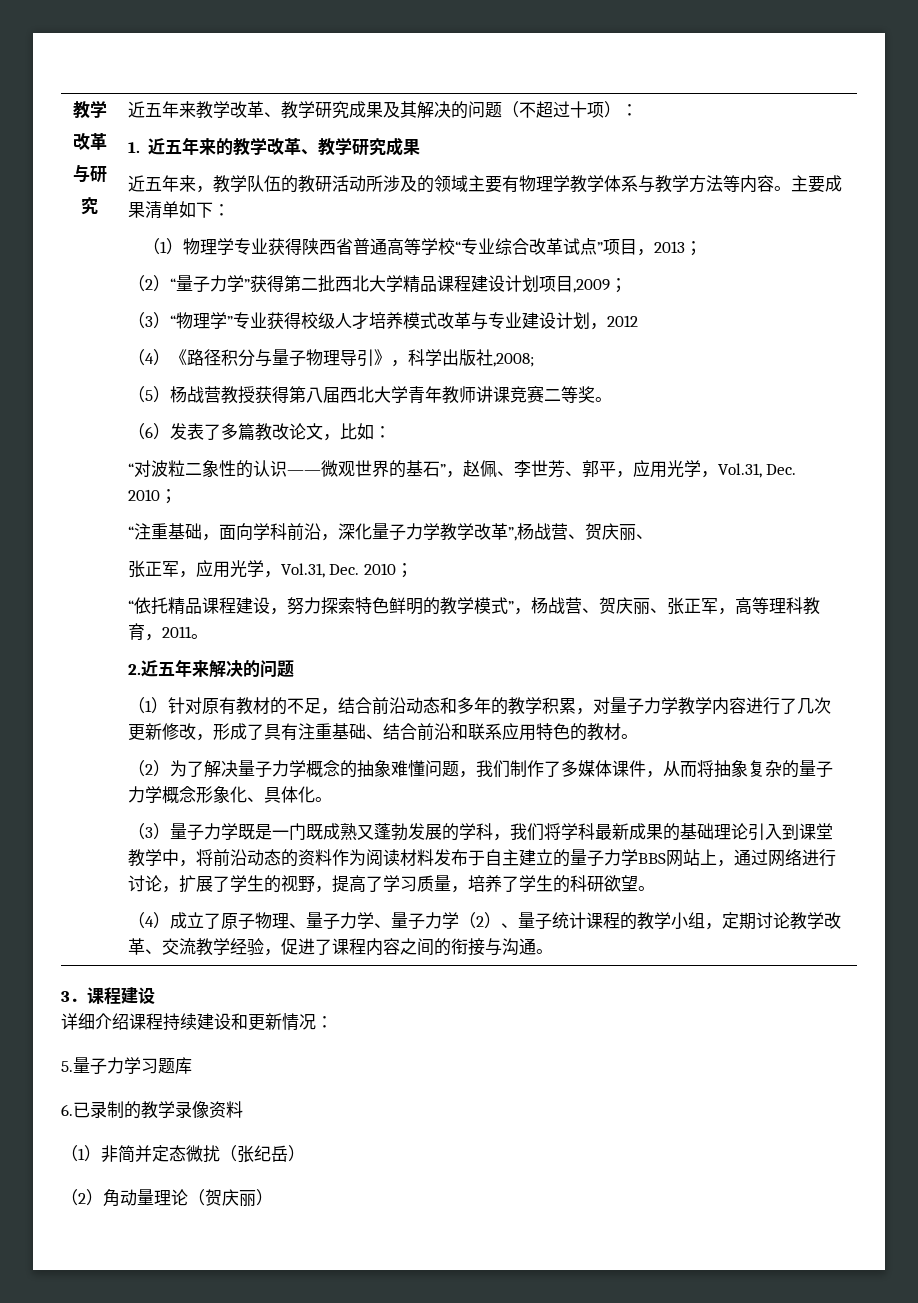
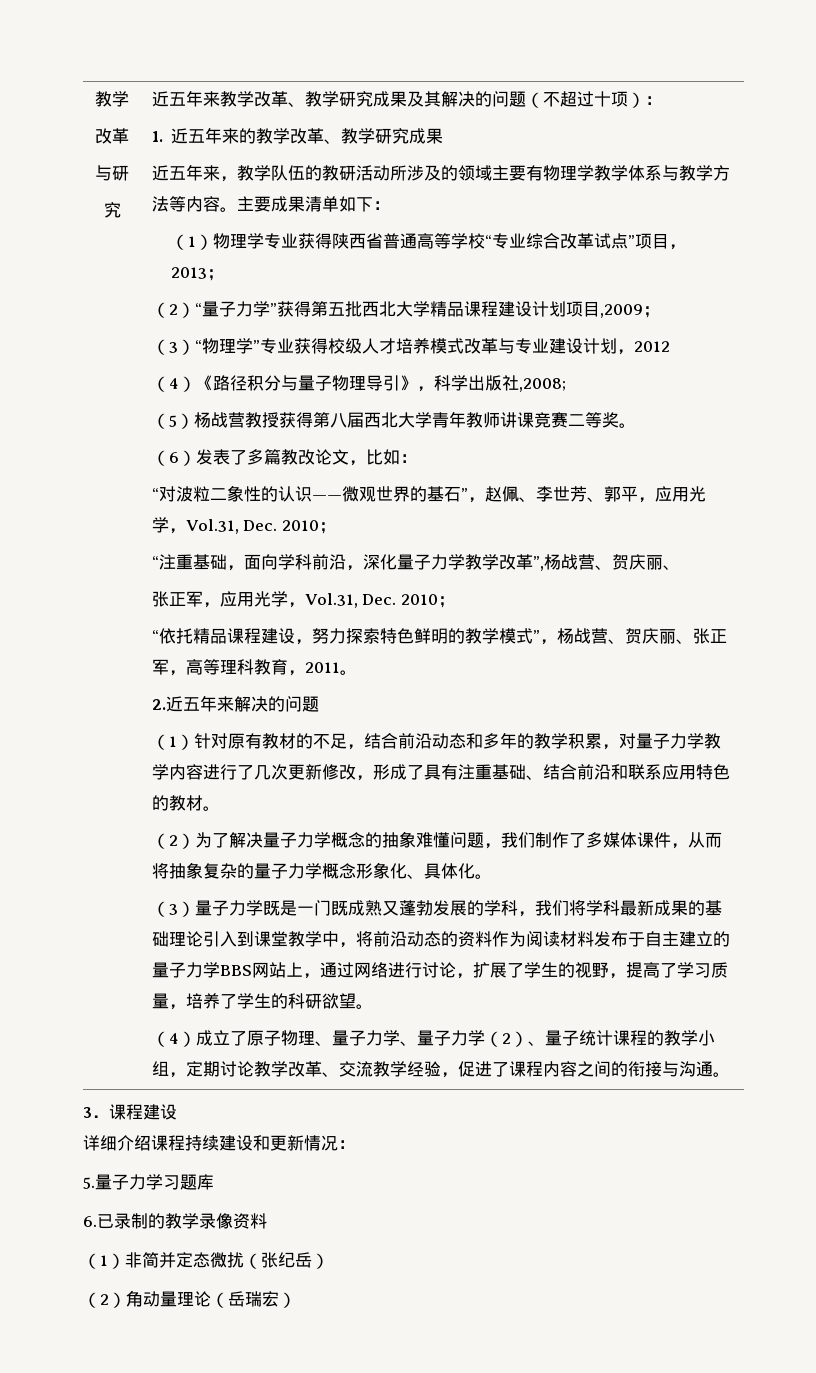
[300,278,318,290] 二 -> [327,302,345,316] 五
[205,1189,256,1207] 贺庆丽 -> [228,1291,279,1307] 岳瑞宏

